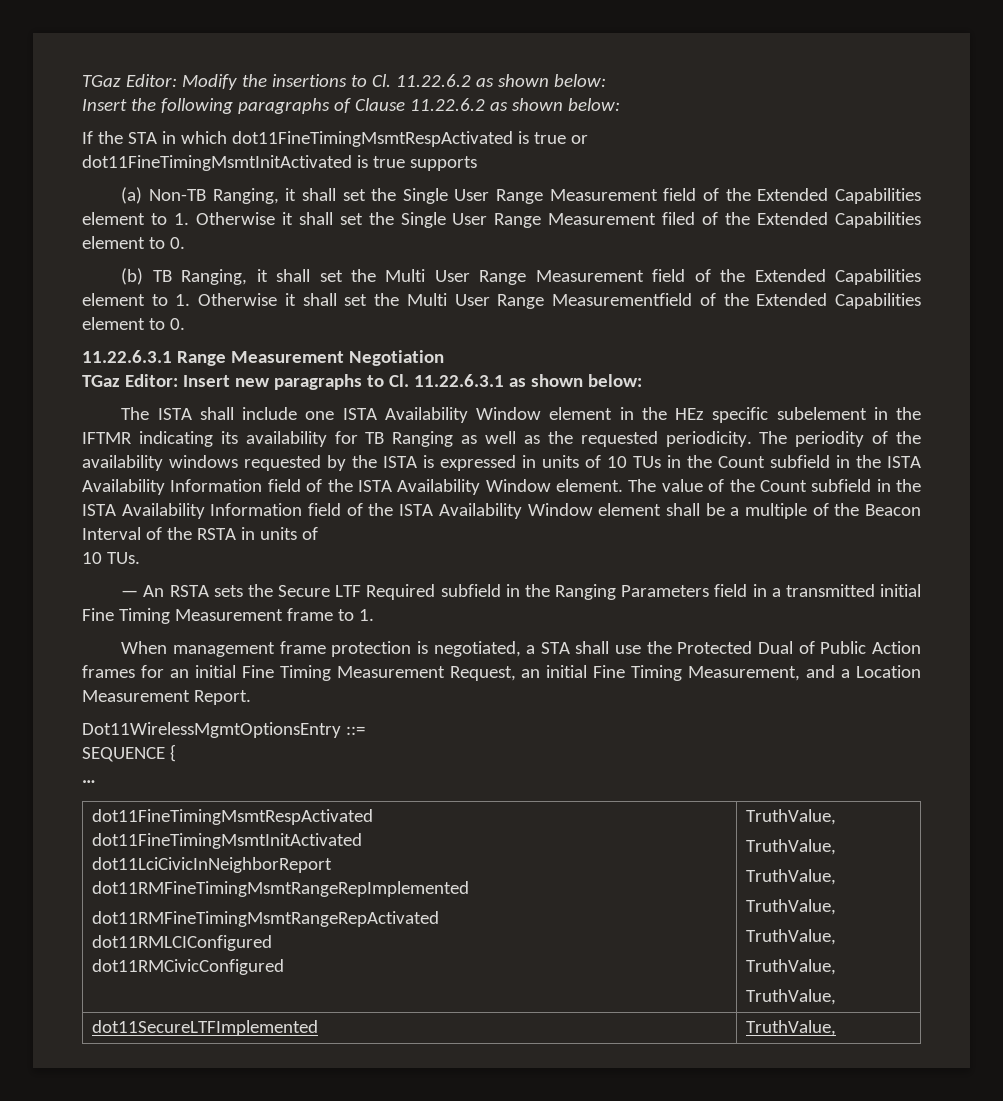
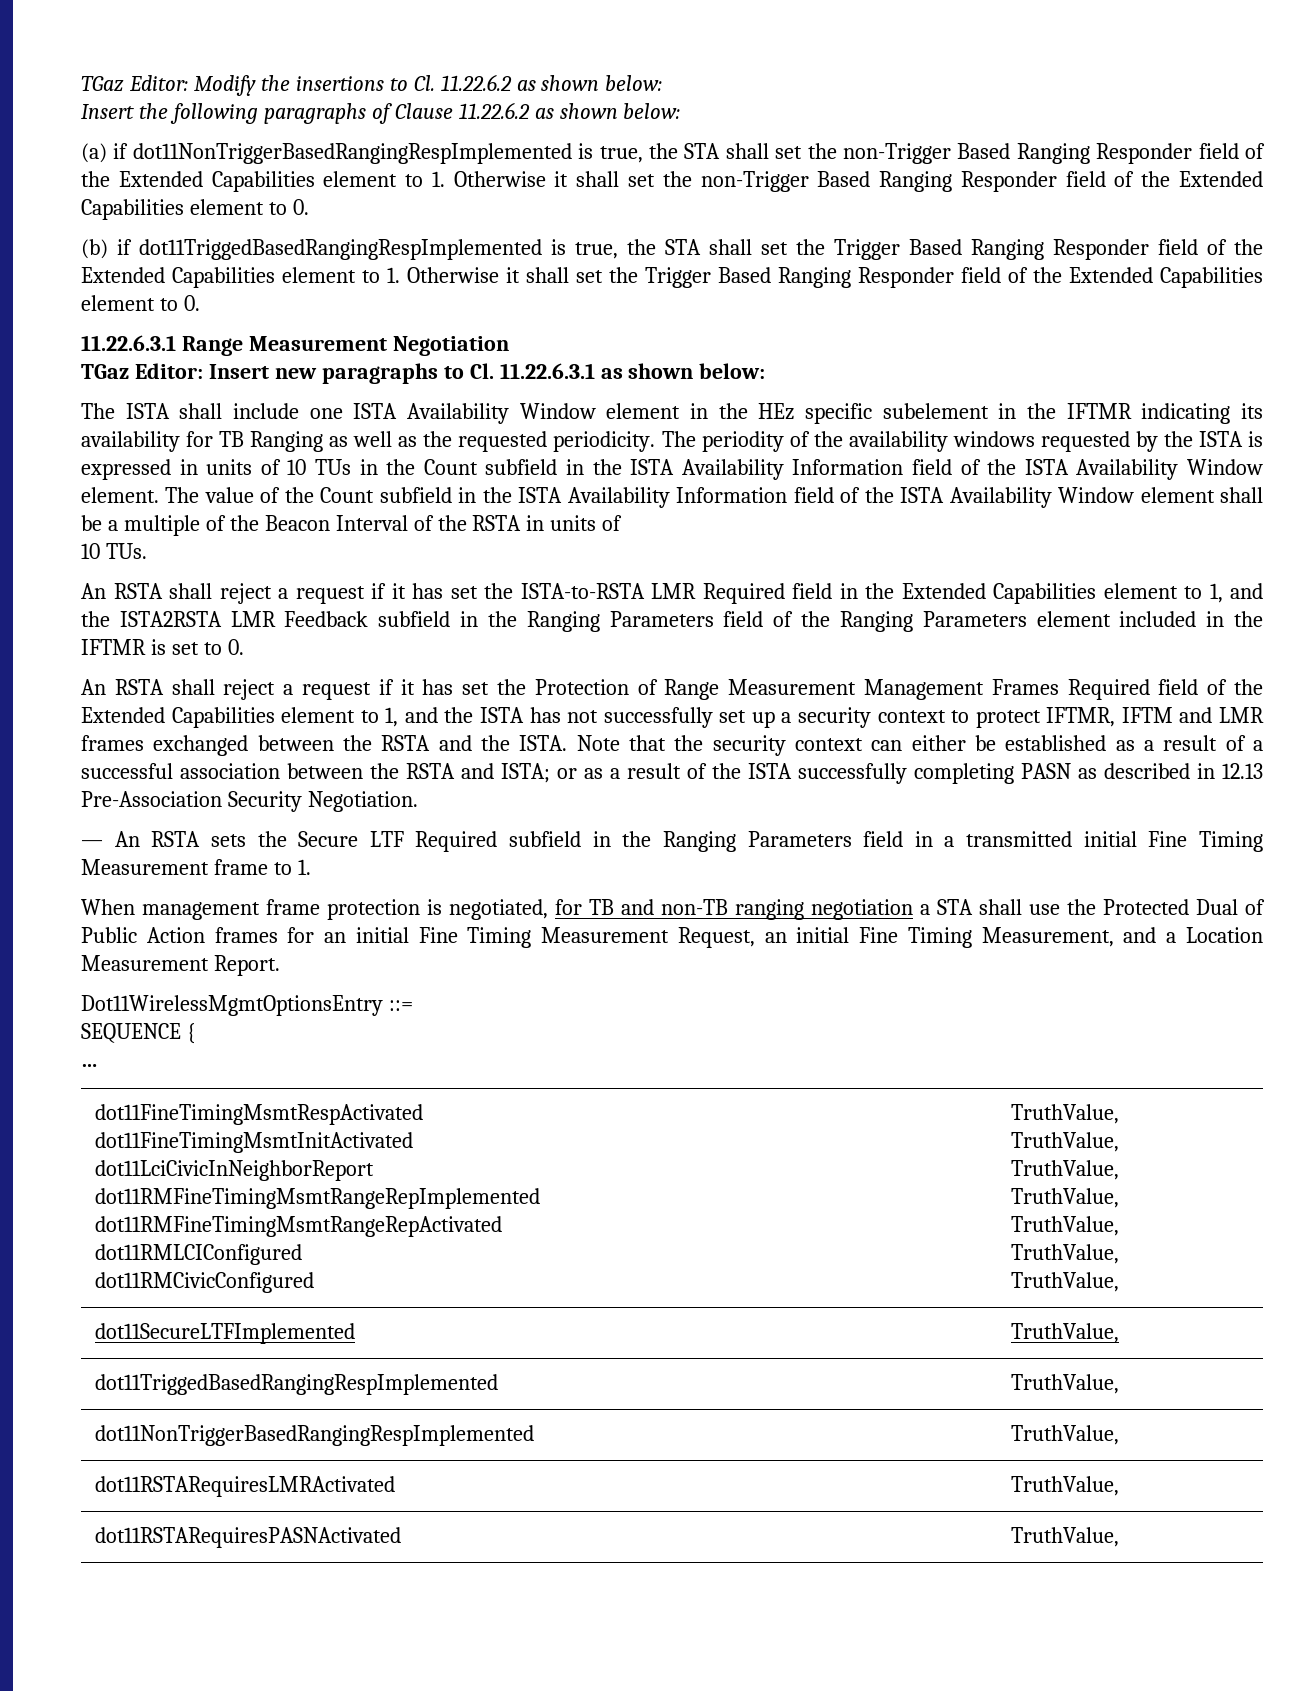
[82,131,588,147] [82,155,477,171] [121,187,658,204] If the STA in which dot11FineTimingMsmtRespActivated is true or // dot11FineTimingMsmtInitActivated is true supports // (a) Non-TB Ranging, it shall set the Single User Range Measurement -> [81,143,1193,164] (a) if dot11NonTriggerBasedRangingRespImplemented is true, the STA shall set the non-Trigger Based Ranging Responder
[400,212,696,228] Single User Range Measurement filed -> [700,171,1106,192] non-Trigger Based Ranging Responder field
[152,269,644,285] TB Ranging, it shall set the Multi User Range Measurement -> [117,239,1149,260] if dot11TriggedBasedRangingRespImplemented is true, the STA shall set the Trigger Based Ranging Responder
[406,293,693,309] Multi User Range Measurementfield -> [645,267,1001,288] Trigger Based Ranging Responder field
(140, 558) none -> [81,583,1263,604] [81,611,1264,632] [81,639,244,655] [81,679,1263,700] [81,707,1264,728] [81,735,1263,756] [81,763,1263,784] [81,791,418,812] // An RSTA shall reject a request if it has set the ISTA-to-RSTA LMR Required field in the Extended Capabilities element to 1, and the ISTA2RSTA LMR Feedback subfield in the Ranging Parameters field of the Ranging Parameters element included in the IFTMR is set to 0. // An RSTA shall reject a request if it has set the Protection of Range Measurement Management Frames Required field of the Extended Capabilities element to 1, and the ISTA has not successfully set up a security context to protect IFTMR, IFTM and LMR frames exchanged between the RSTA and the ISTA. Note that the security context can either be established as a result of a successful association between the RSTA and ISTA; or as a result of the ISTA successfully completing PASN as described in 12.13 Pre-Association Security Negotiation.
(521, 649) none -> [555,899,913,920] for TB and non-TB ranging negotiation
(837, 1028) none -> [94,1374,498,1395] [1010,1374,1119,1394] [94,1425,534,1446] [1010,1425,1119,1445] [94,1476,395,1497] [1010,1476,1119,1496] [94,1527,401,1548] [1010,1527,1119,1547] // dot11TriggedBasedRangingRespImplemented | TruthValue, // dot11NonTriggerBasedRangingRespImplemented | TruthValue, // dot11RSTARequiresLMRActivated | TruthValue, // dot11RSTARequiresPASNActivated | TruthValue,

